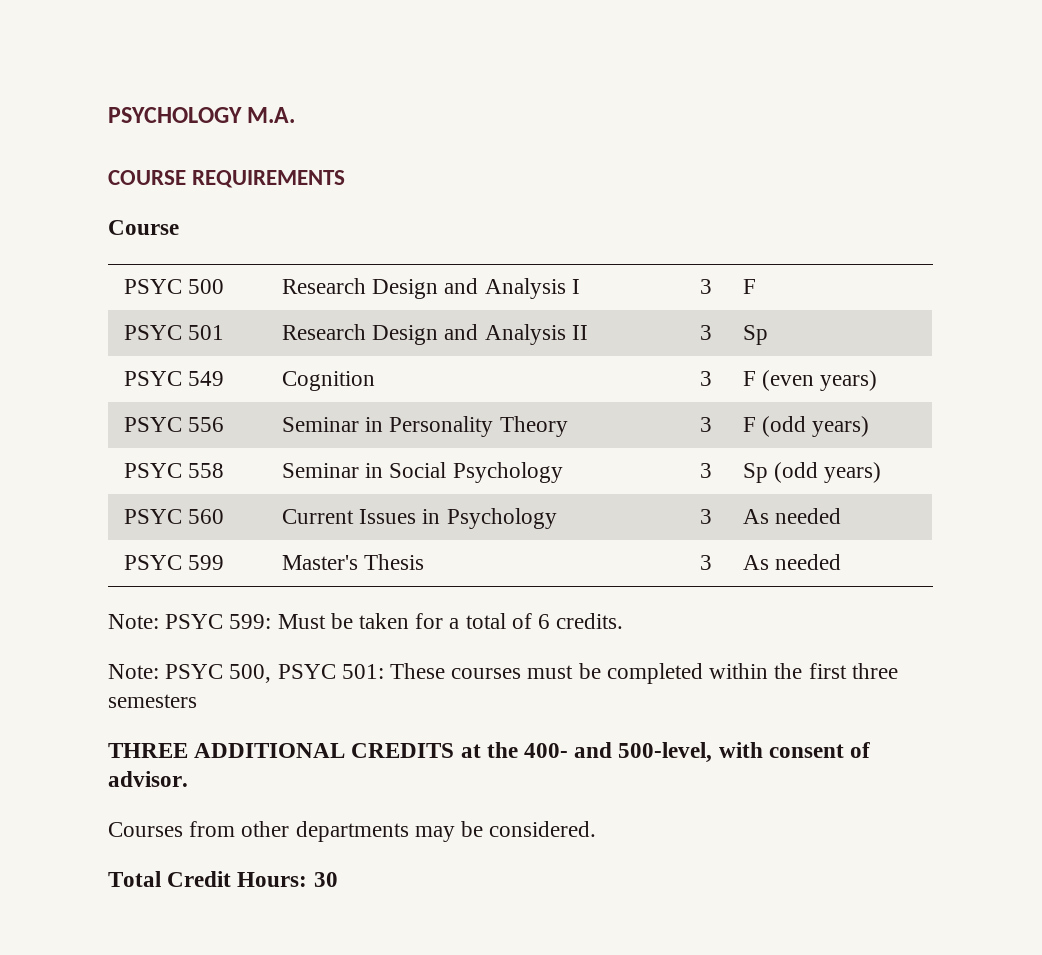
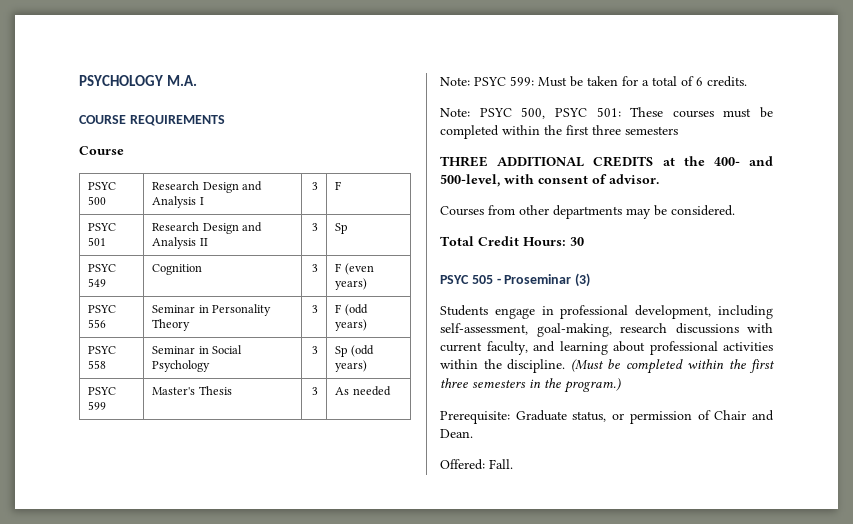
[123,509,225,524] [281,508,557,529] [700,509,713,524] [742,508,842,524] // PSYC 560 | Current Issues in Psychology | 3 | As needed -> (368, 366) none
(338, 879) none -> [440,273,591,287] [440,305,773,319] [440,323,773,337] [440,341,773,355] [440,359,775,374] [440,378,621,393] [440,410,774,424] [440,429,473,438] [440,459,513,470] // PSYC 505 - Proseminar (3) // Students engage in professional development, including self-assessment, goal-making, research discussions with current faculty, and learning about professional activities within the discipline. (Must be completed within the first three semesters in the program.) // Prerequisite: Graduate status, or permission of Chair and Dean. // Offered: Fall.

